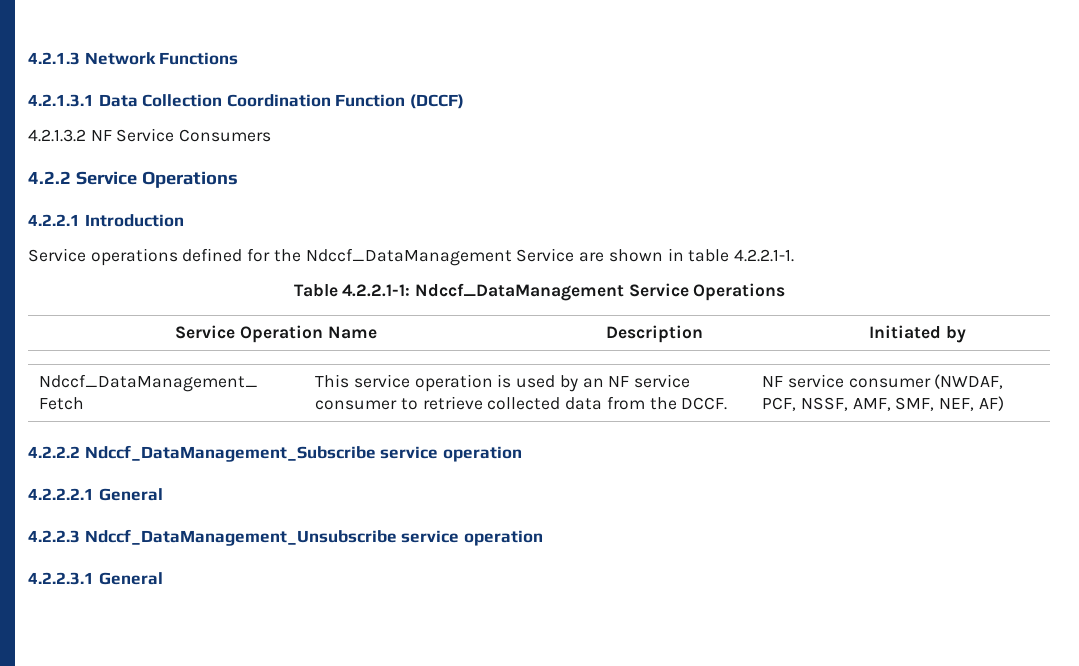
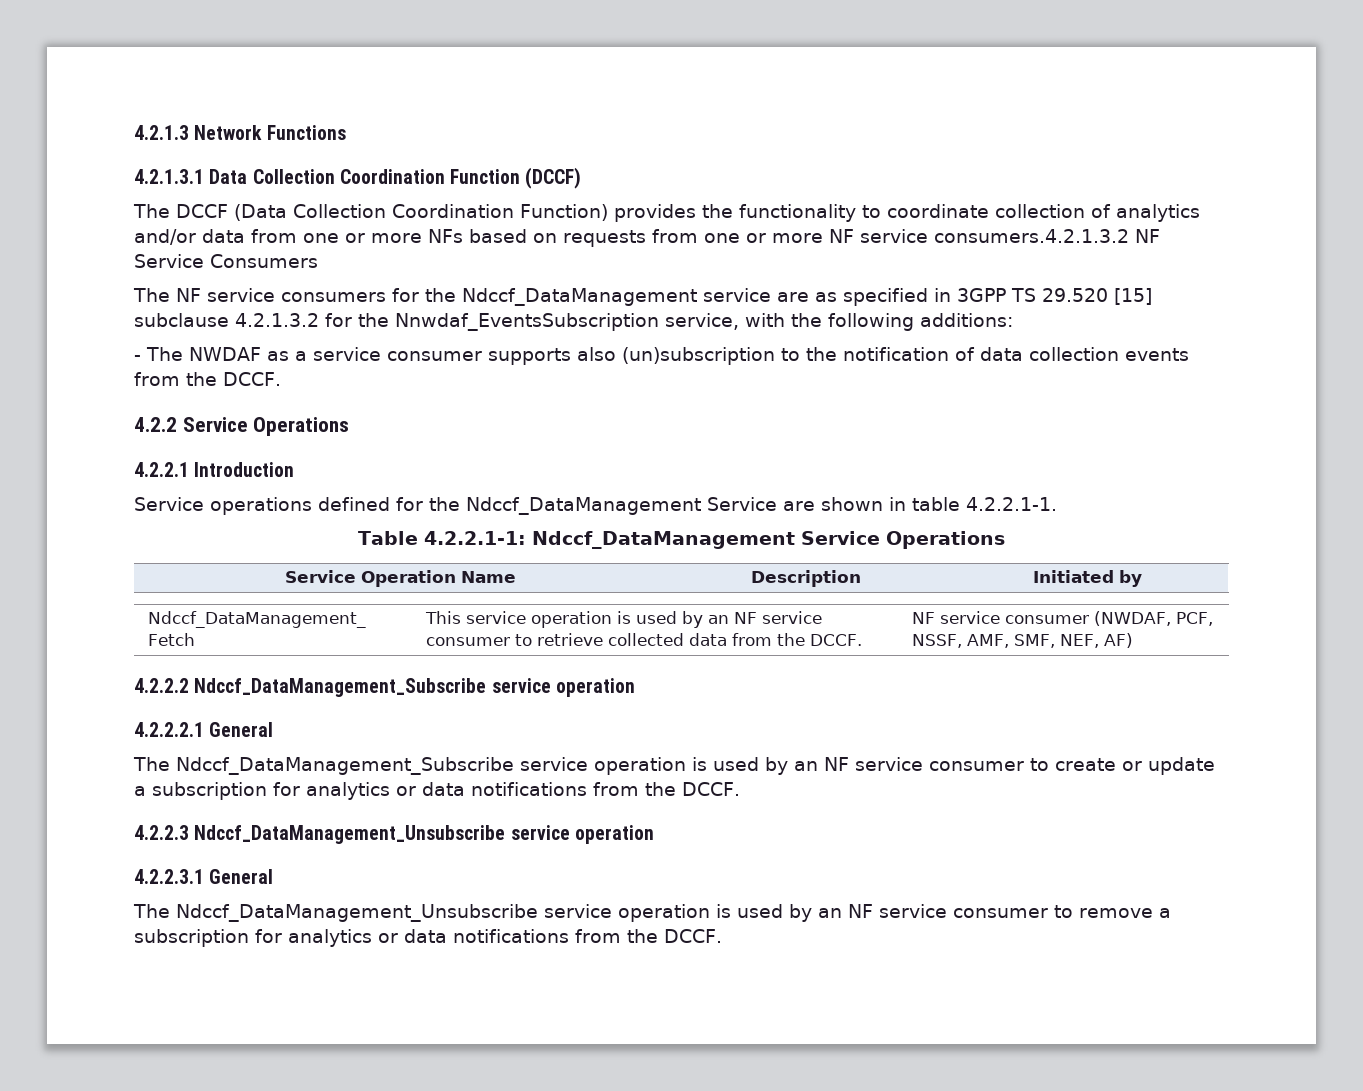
[28,128,272,142] 4.2.1.3.2 NF Service Consumers -> [133,204,1200,222] [134,229,1160,247] [134,254,318,268] [133,288,1152,306] [134,313,1013,331] [134,347,1189,365] [134,372,281,386] The DCCF (Data Collection Coordination Function) provides the functionality to coordinate collection of analytics and/or data from one or more NFs based on requests from one or more NF service consumers.4.2.1.3.2 NF Service Consumers // The NF service consumers for the Ndccf_DataManagement service are as specified in 3GPP TS 29.520 [15] subclause 4.2.1.3.2 for the Nnwdaf_EventsSubscription service, with the following additions: // - The NWDAF as a service consumer supports also (un)subscription to the notification of data collection events from the DCCF.
(163, 494) none -> [133,757,1215,775] [134,782,740,800] // The Ndccf_DataManagement_Subscribe service operation is used by an NF service consumer to create or update a subscription for analytics or data notifications from the DCCF.
(163, 578) none -> [133,904,1171,922] [134,929,722,947] // The Ndccf_DataManagement_Unsubscribe service operation is used by an NF service consumer to remove a subscription for analytics or data notifications from the DCCF.

